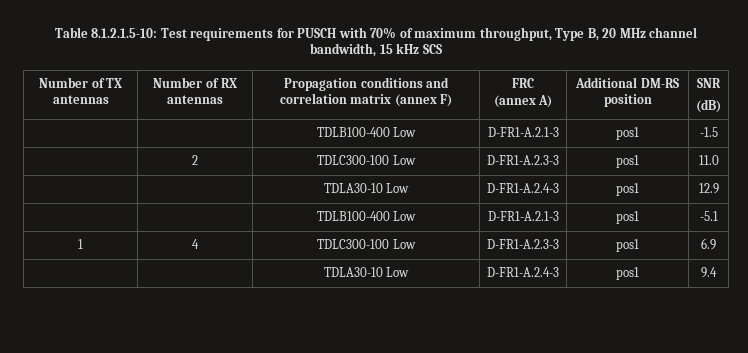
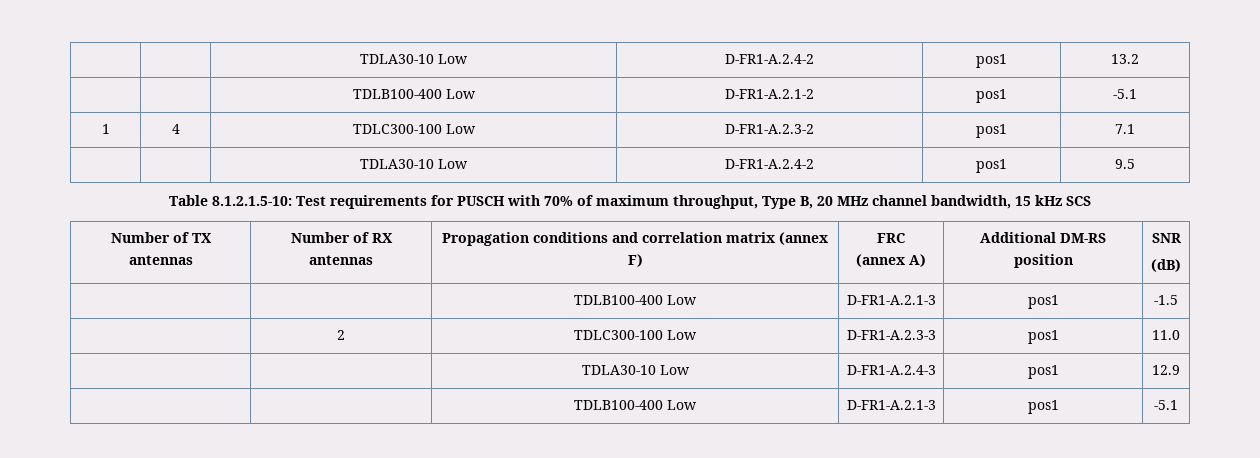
(54, 32) none -> [360,54,469,64] [725,54,814,64] [976,54,1007,68] [1111,54,1139,64] [352,89,476,99] [725,89,814,99] [976,89,1007,103] [1113,89,1137,99] [101,124,110,134] [171,124,180,134] [352,124,476,134] [725,124,814,134] [976,124,1007,138] [1115,124,1135,134] [360,159,469,169] [725,159,814,169] [976,159,1007,173] [1115,159,1135,169] | | TDLA30-10 Low | D-FR1-A.2.4-2 | pos1 | 13.2 // | | TDLB100-400 Low | D-FR1-A.2.1-2 | pos1 | -5.1 // 1 | 4 | TDLC300-100 Low | D-FR1-A.2.3-2 | pos1 | 7.1 // | | TDLA30-10 Low | D-FR1-A.2.4-2 | pos1 | 9.5 //
[78,239,83,249] [192,239,199,249] [317,239,416,249] [487,239,559,249] [616,239,639,252] [701,238,716,250] [323,267,410,277] [487,267,559,277] [616,267,639,280] [701,267,717,278] // 1 | 4 | TDLC300-100 Low | D-FR1-A.2.3-3 | pos1 | 6.9 // | | TDLA30-10 Low | D-FR1-A.2.4-3 | pos1 | 9.4 -> (1178, 405) none

